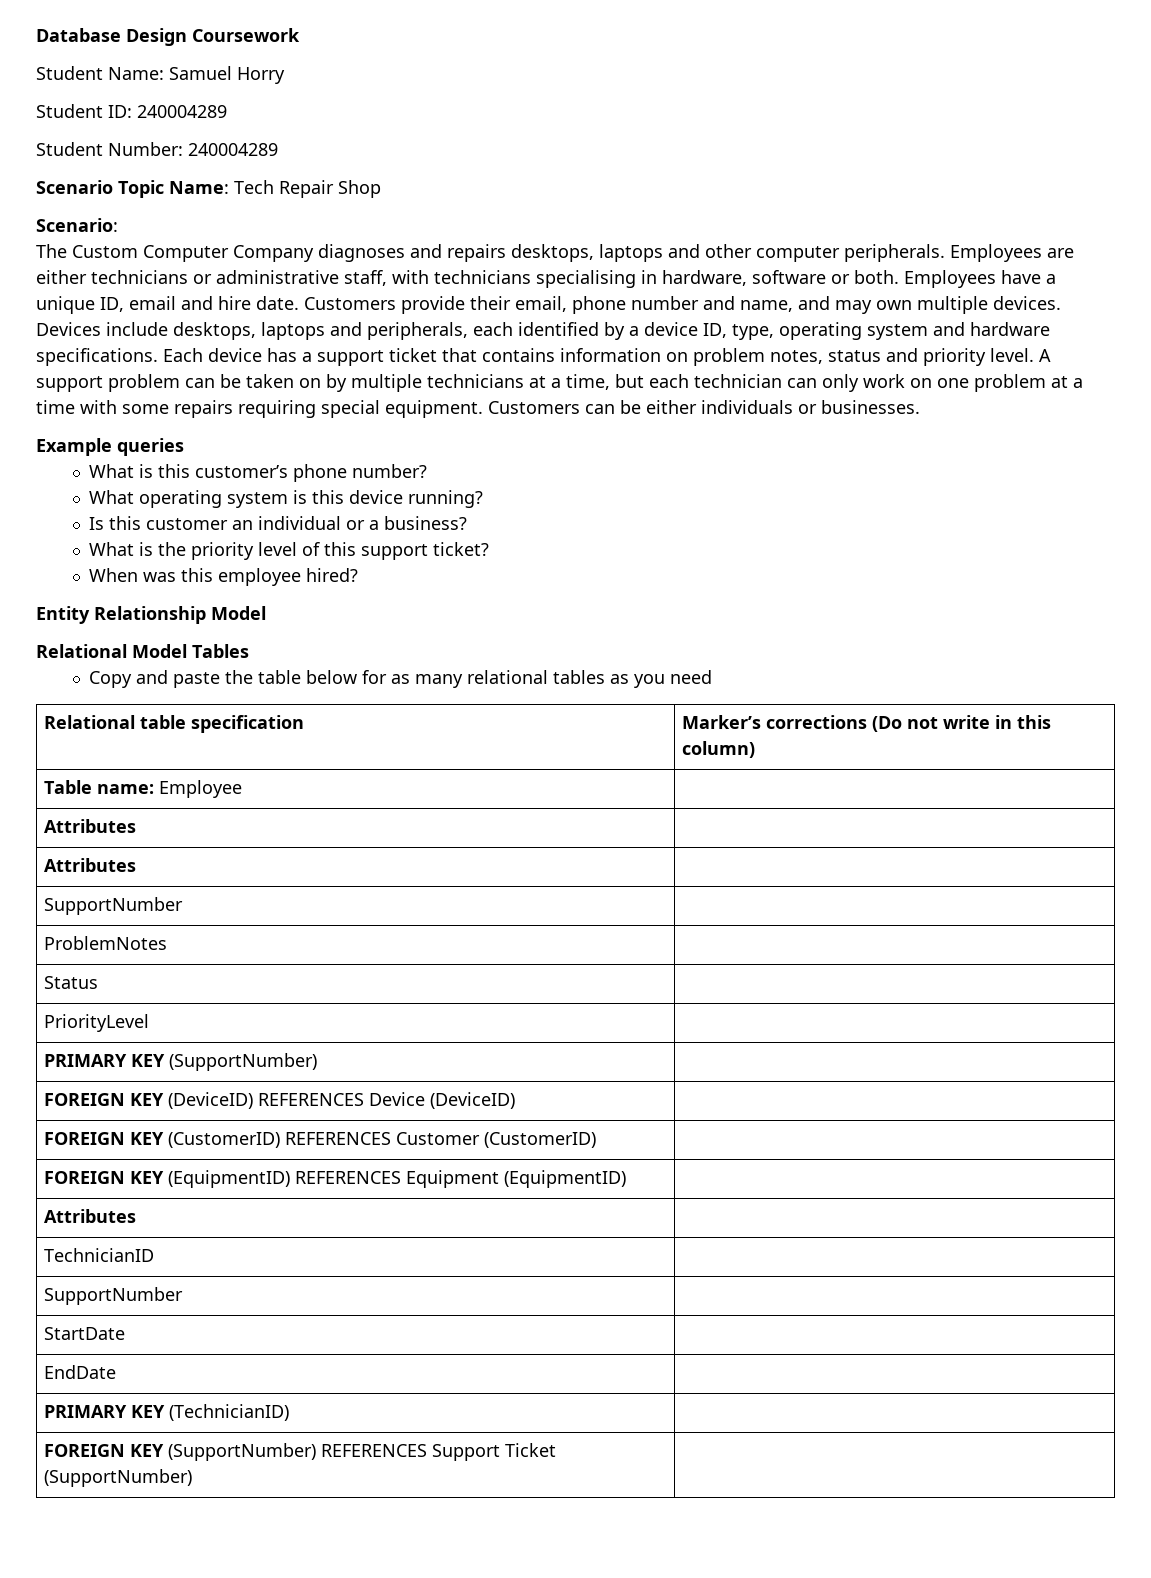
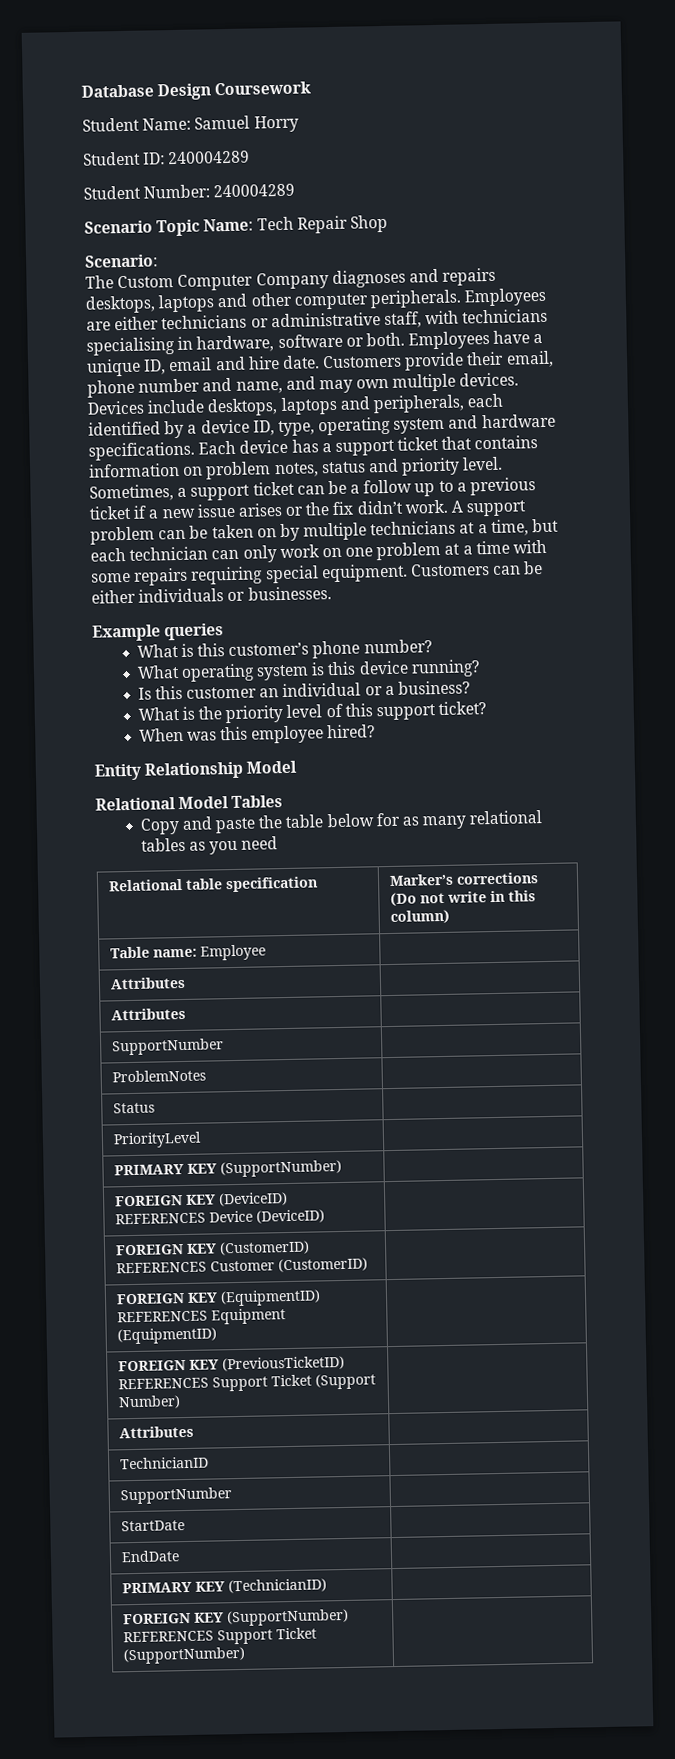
(1034, 355) none -> [89,477,537,502] [89,499,448,520] Sometimes, a support ticket can be a follow up to a previous ticket if a new issue arises or the fix didn’t work.
(627, 1179) none -> [117,1355,345,1372] [117,1373,376,1392] [117,1395,181,1410] // FOREIGN KEY (PreviousTicketID) REFERENCES Support Ticket (Support Number) |

